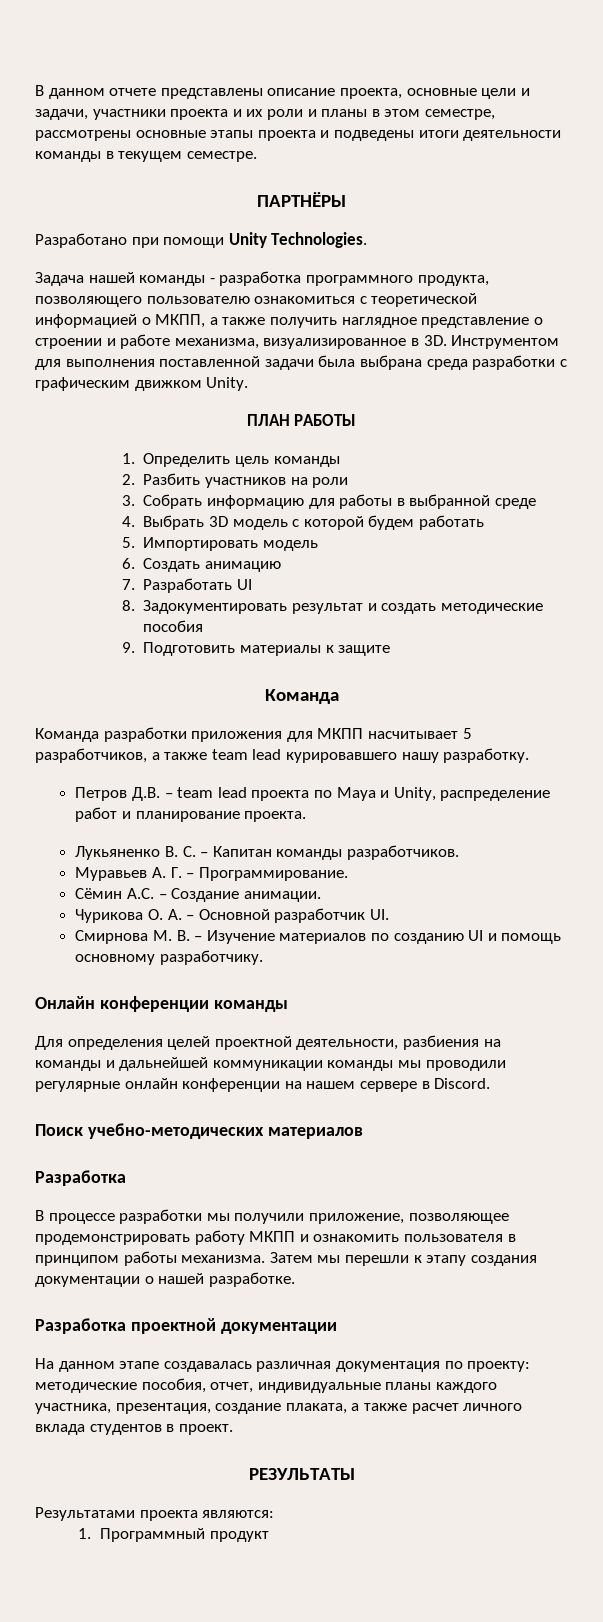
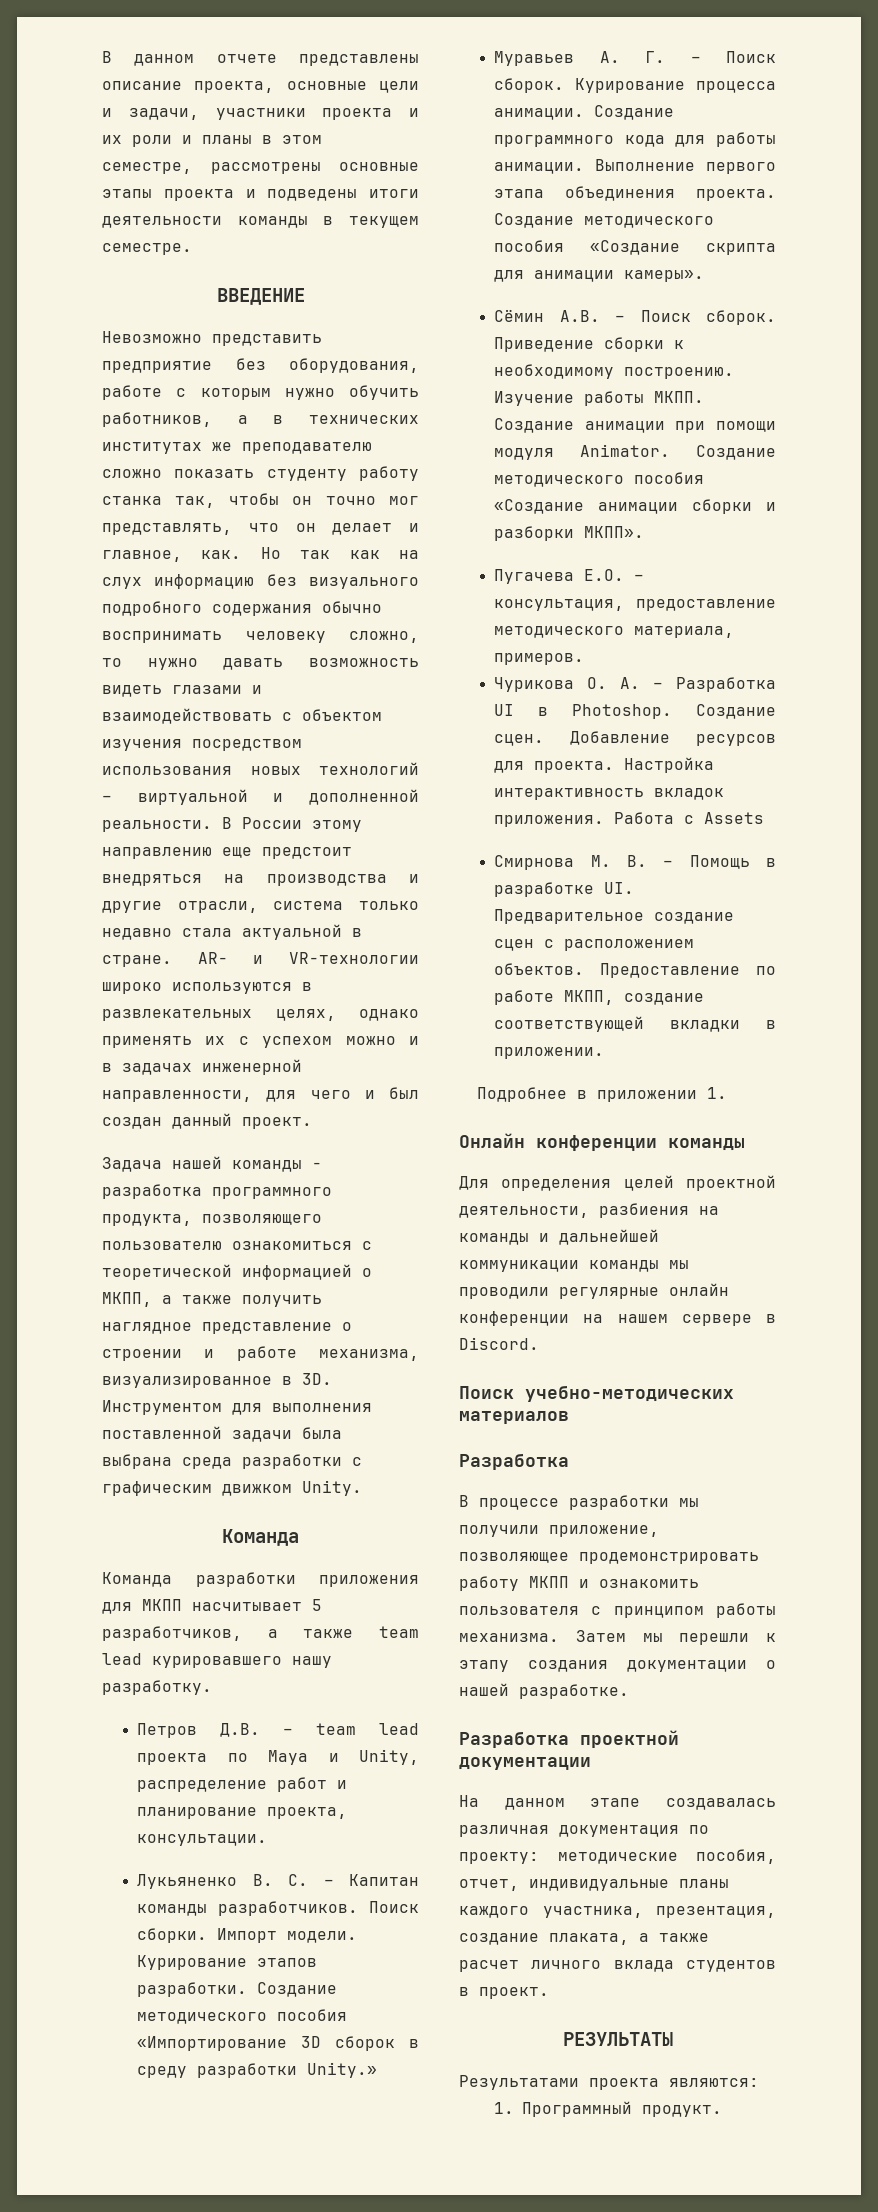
[257,192,346,207] [35,232,368,248] ПАРТНЁРЫ // Разработано при помощи Unity Technologies. -> [216,288,305,305] [102,331,322,346] [102,358,419,373] [102,385,419,400] [102,412,419,427] [102,442,372,454] [102,466,419,481] [102,493,419,508] [102,523,419,535] [102,547,419,562] [102,574,419,589] [102,601,382,616] [102,631,419,643] [102,658,419,670] [102,685,262,697] [102,708,382,724] [102,739,302,751] [102,762,419,775] [102,789,419,805] [102,817,362,832] [102,847,352,859] [102,874,419,886] [102,901,419,913] [102,924,362,940] [102,952,419,967] [102,982,312,994] [102,1009,419,1021] [102,1036,419,1048] [102,1059,302,1075] [102,1087,419,1102] [102,1113,312,1129] ВВЕДЕНИЕ // Невозможно представить предприятие без оборудования, работе с которым нужно обучить работников, а в технических институтах же преподавателю сложно показать студенту работу станка так, чтобы он точно мог представлять, что он делает и главное, как. Но так как на слух информацию без визуального подробного содержания обычно воспринимать человеку сложно, то нужно давать возможность видеть глазами и взаимодействовать с объектом изучения посредством использования новых технологий – виртуальной и дополненной реальности. В России этому направлению еще предстоит внедряться на производства и другие отрасли, система только недавно стала актуальной в стране. AR- и VR-технологии широко используются в развлекательных целях, однако применять их с успехом можно и в задачах инженерной направленности, для чего и был создан данный проект.
[246,414,357,426] [121,453,340,467] [121,473,349,488] [121,494,536,509] [121,515,484,530] [121,537,318,551] [121,558,281,572] [121,578,252,593] [121,600,543,614] [143,620,204,632] [121,642,391,656] // ПЛАН РАБОТЫ // 1. Определить цель команды // 2. Разбить участников на роли // 3. Собрать информацию для работы в выбранной среде // 4. Выбрать 3D модель с которой будем работать // 5. Импортировать модель // 6. Создать анимацию // 7. Разработать UI // 8. Задокументировать результат и создать методические пособия // 9. Подготовить материалы к защите -> (362, 1488) none
[244,811,307,822] проекта. -> [267,1807,348,1819] [137,1834,268,1846] проекта, консультации.
[75,867,348,881] [75,888,321,902] [75,908,389,923] [75,930,562,944] [75,950,263,965] // Муравьев А. Г. – Программирование. // Сёмин А.C. – Создание анимации. // Чурикова О. А. – Основной разработчик UI. // Смирнова М. В. – Изучение материалов по созданию UI и помощь основному разработчику. -> [369,1901,419,1913] [137,1928,358,1943] [137,1955,318,1970] [137,1982,338,1997] [137,2009,348,2024] [137,2036,419,2051] [137,2062,378,2078] [494,51,776,66] [494,78,776,93] [494,105,675,120] [494,132,776,147] [494,159,776,174] [494,186,776,201] [494,213,715,228] [494,240,776,255] [494,270,705,282] [494,309,776,325] [494,337,685,352] [494,364,735,379] [494,391,705,406] [494,418,776,433] [494,444,776,460] [494,472,705,487] [494,499,776,514] [494,526,645,541] [494,569,645,584] [494,599,776,611] [494,626,735,638] [494,653,585,665] [494,677,776,692] [494,704,776,719] [494,731,776,746] [494,757,715,773] [494,788,725,800] [494,812,765,827] [494,855,776,870] [494,882,635,897] [494,909,735,924] [494,939,695,951] [494,963,776,978] [494,990,705,1005] [494,1016,776,1032] [494,1047,605,1059] [476,1087,727,1102] Поиск сборки. Импорт модели. Курирование этапов разработки. Создание методического пособия «Импортирование 3D сборок в среду разработки Unity.» // Муравьев А. Г. – Поиск сборок. Курирование процесса анимации. Создание программного кода для работы анимации. Выполнение первого этапа объединения проекта. Создание методического пособия «Cоздание скрипта для анимации камеры». // Сёмин А.В. – Поиск сборок. Приведение сборки к необходимому построению. Изучение работы МКПП. Создание анимации при помощи модуля Animator. Создание методического пособия «Создание анимации сборки и разборки МКПП». // Пугачева Е.О. – консультация, предоставление методического материала, примеров. // Чурикова О. А. – Разработка UI в Photoshop. Создание сцен. Добавление ресурсов для проекта. Настройка интерактивность вкладок приложения. Работа с Assets // Смирнова М. В. – Помощь в разработке UI. Предварительное создание сцен с расположением объектов. Предоставление по работе МКПП, создание соответствующей вкладки в приложении. // Подробнее в приложении 1.
[507,1234,516,1242] в -> [591,1606,602,1615] с
[209,1531,269,1542] продукт -> [642,2105,723,2117] продукт.

